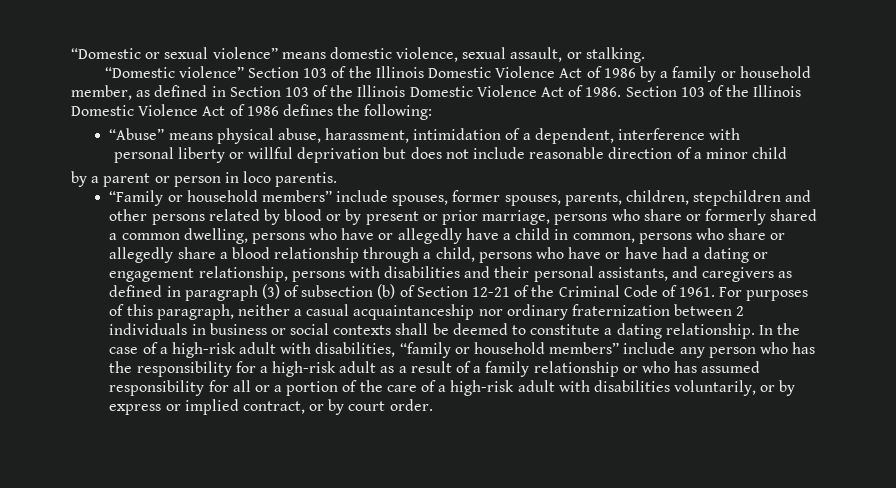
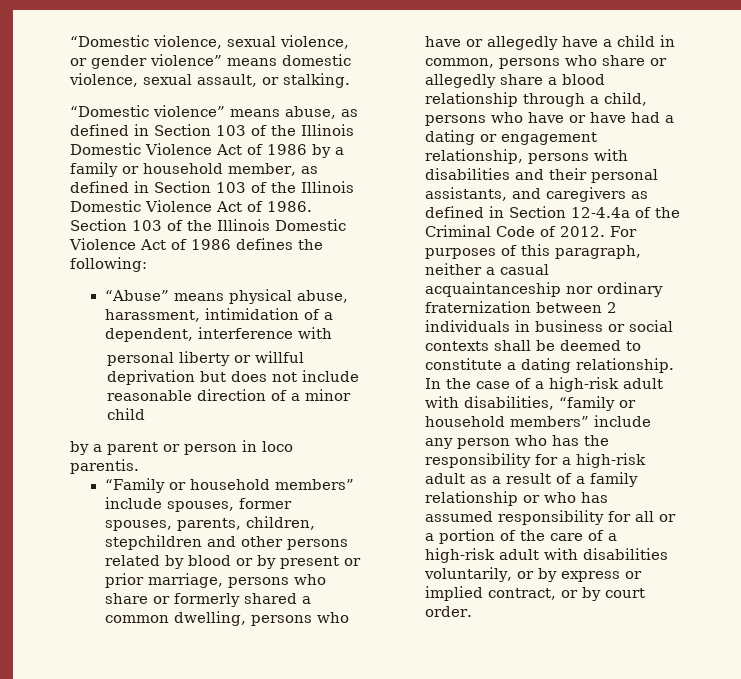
[71,47,209,59] “Domestic or sexual -> [70,35,349,49] [70,55,147,69] “Domestic violence, sexual violence, or gender
(244, 72) none -> [230,106,358,119] [70,124,149,136] means abuse, as defined in
[184,284,510,301] paragraph (3) of subsection (b) of Section 12-21 -> [508,206,630,218] Section 12-4.4a
[679,287,716,297] 1961. -> [559,226,605,237] 2012.

